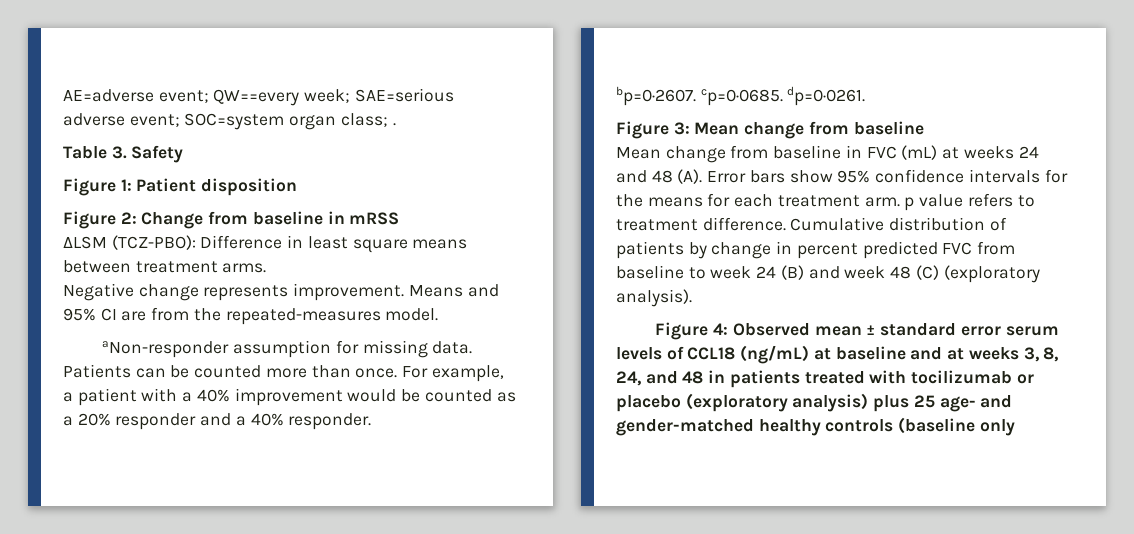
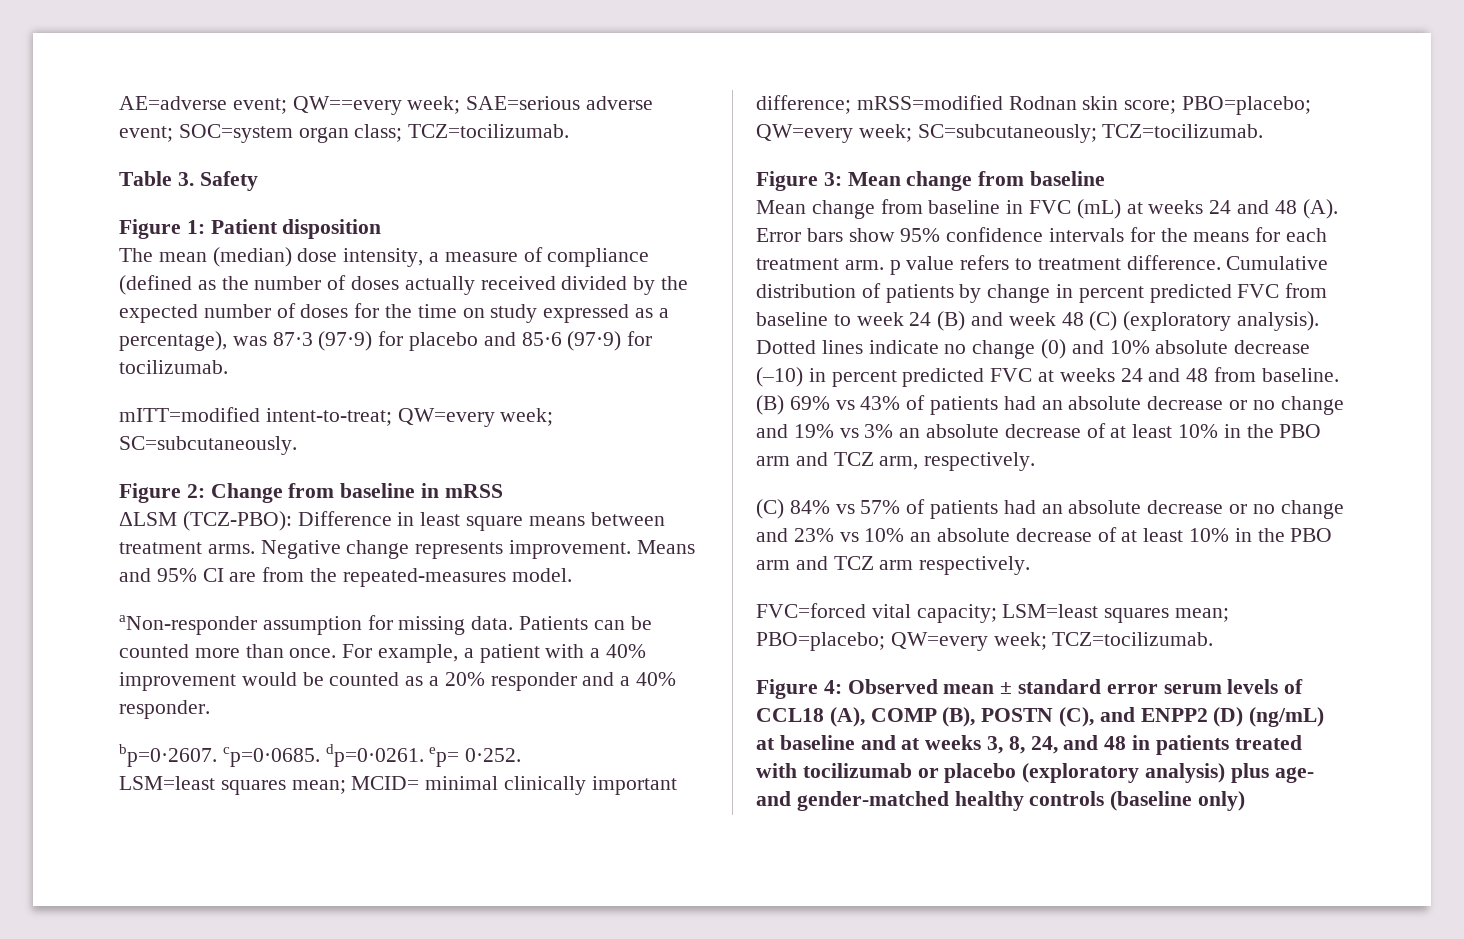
[392,123,396,126] . -> [408,124,570,138] TCZ=tocilizumab.
(298, 187) none -> [119,247,650,267] [119,275,689,295] [119,303,669,323] [119,331,653,351] [119,360,228,374] [119,407,554,427] [119,436,297,455] // The mean (median) dose intensity, a measure of compliance (defined as the number of doses actually received divided by the expected number of doses for the time on study expressed as a percentage), was 87·3 (97·9) for placebo and 85·6 (97·9) for tocilizumab. // mITT=modified intent-to-treat; QW=every week; SC=subcutaneously.
(267, 268) // -> (255, 549) none
(866, 96) none -> [429,747,522,767] [119,776,677,795] [756,95,1312,115] [756,124,1264,143] ep= 0·252. // LSM=least squares mean; MCID= minimal clinically important difference; mRSS=modified Rodnan skin score; PBO=placebo; QW=every week; SC=subcutaneously; TCZ=tocilizumab.
(692, 298) none -> [756,339,1311,359] [756,367,1339,387] [756,395,1344,415] [756,423,1322,438] [756,452,1036,471] [756,499,1344,519] [756,527,1333,542] [756,556,1031,575] [756,603,1230,623] [756,632,1214,651] Dotted lines indicate no change (0) and 10% absolute decrease (–10) in percent predicted FVC at weeks 24 and 48 from baseline. (B) 69% vs 43% of patients had an absolute decrease or no change and 19% vs 3% an absolute decrease of at least 10% in the PBO arm and TCZ arm, respectively. // (C) 84% vs 57% of patients had an absolute decrease or no change and 23% vs 10% an absolute decrease of at least 10% in the PBO arm and TCZ arm respectively. // FVC=forced vital capacity; LSM=least squares mean; PBO=placebo; QW=every week; TCZ=tocilizumab.
(736, 353) none -> [829,707,1244,727] (A), COMP (B), POSTN (C), and ENPP2 (D)
[913,395,935,408] 25 -> (1269, 773) none
[979,419,1015,436] only -> [1198,791,1246,811] only)

